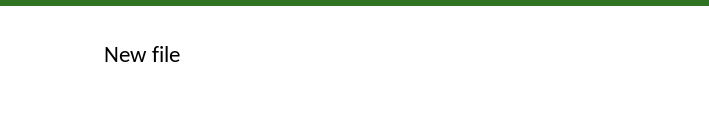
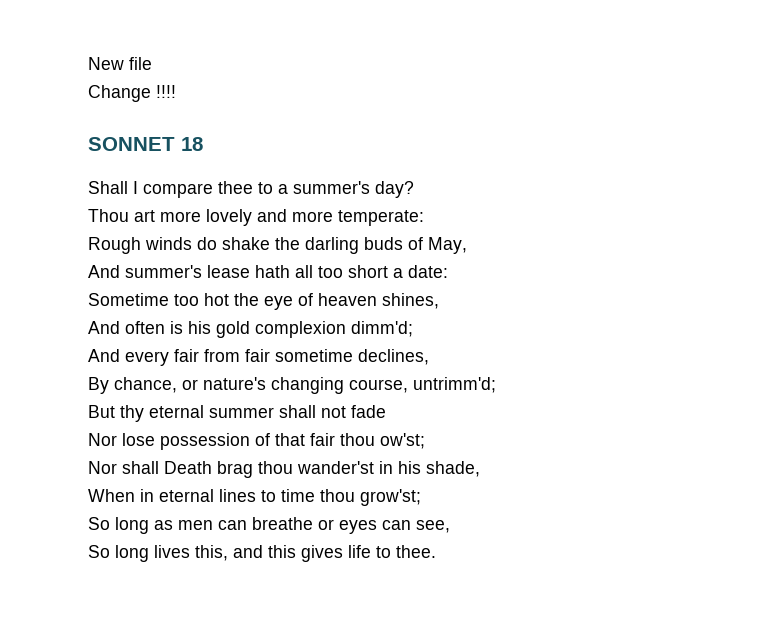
(181, 54) none -> [88,85,176,102] [88,137,203,151] [88,181,414,198] [88,209,424,226] [88,237,467,254] [88,265,448,278] [88,293,439,310] [88,321,413,338] [88,349,429,366] [88,377,496,394] [88,405,386,422] [88,433,425,450] [88,461,480,478] [88,489,421,506] [88,517,450,534] [88,545,436,562] // Change !!!! // SONNET 18 // Shall I compare thee to a summer's day? // Thou art more lovely and more temperate: // Rough winds do shake the darling buds of May, // And summer's lease hath all too short a date: // Sometime too hot the eye of heaven shines, // And often is his gold complexion dimm'd; // And every fair from fair sometime declines, // By chance, or nature's changing course, untrimm'd; // But thy eternal summer shall not fade // Nor lose possession of that fair thou ow'st; // Nor shall Death brag thou wander'st in his shade, // When in eternal lines to time thou grow'st; // So long as men can breathe or eyes can see, // So long lives this, and this gives life to thee.

